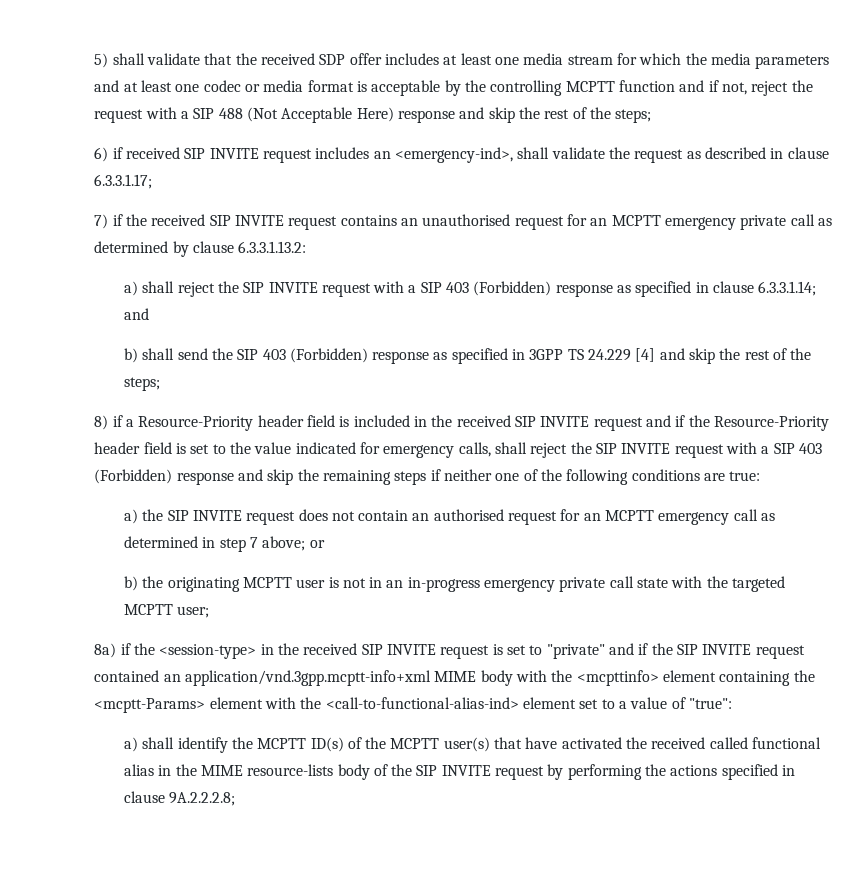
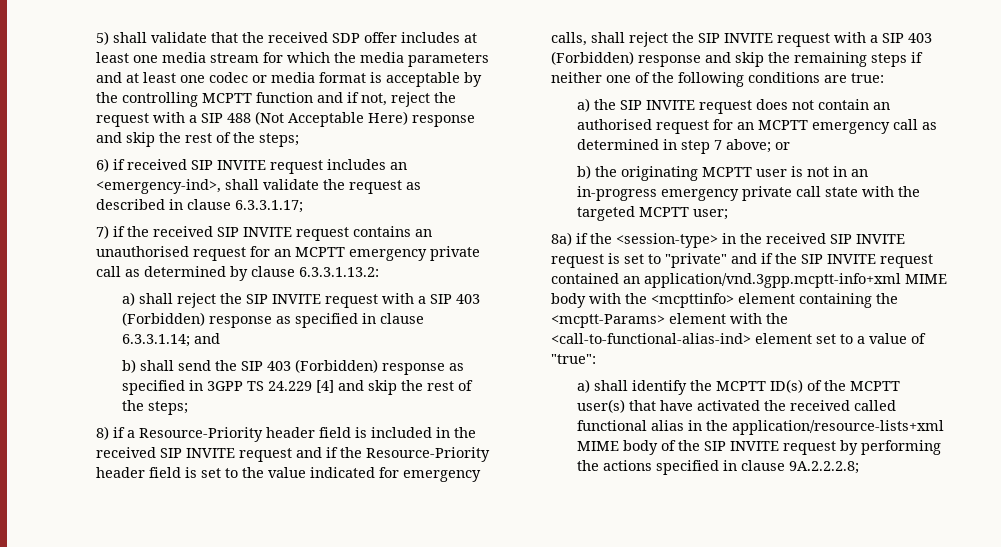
[200,764,334,776] MIME resource-lists -> [731,420,944,435] [576,441,619,451] application/resource-lists+xml MIME

